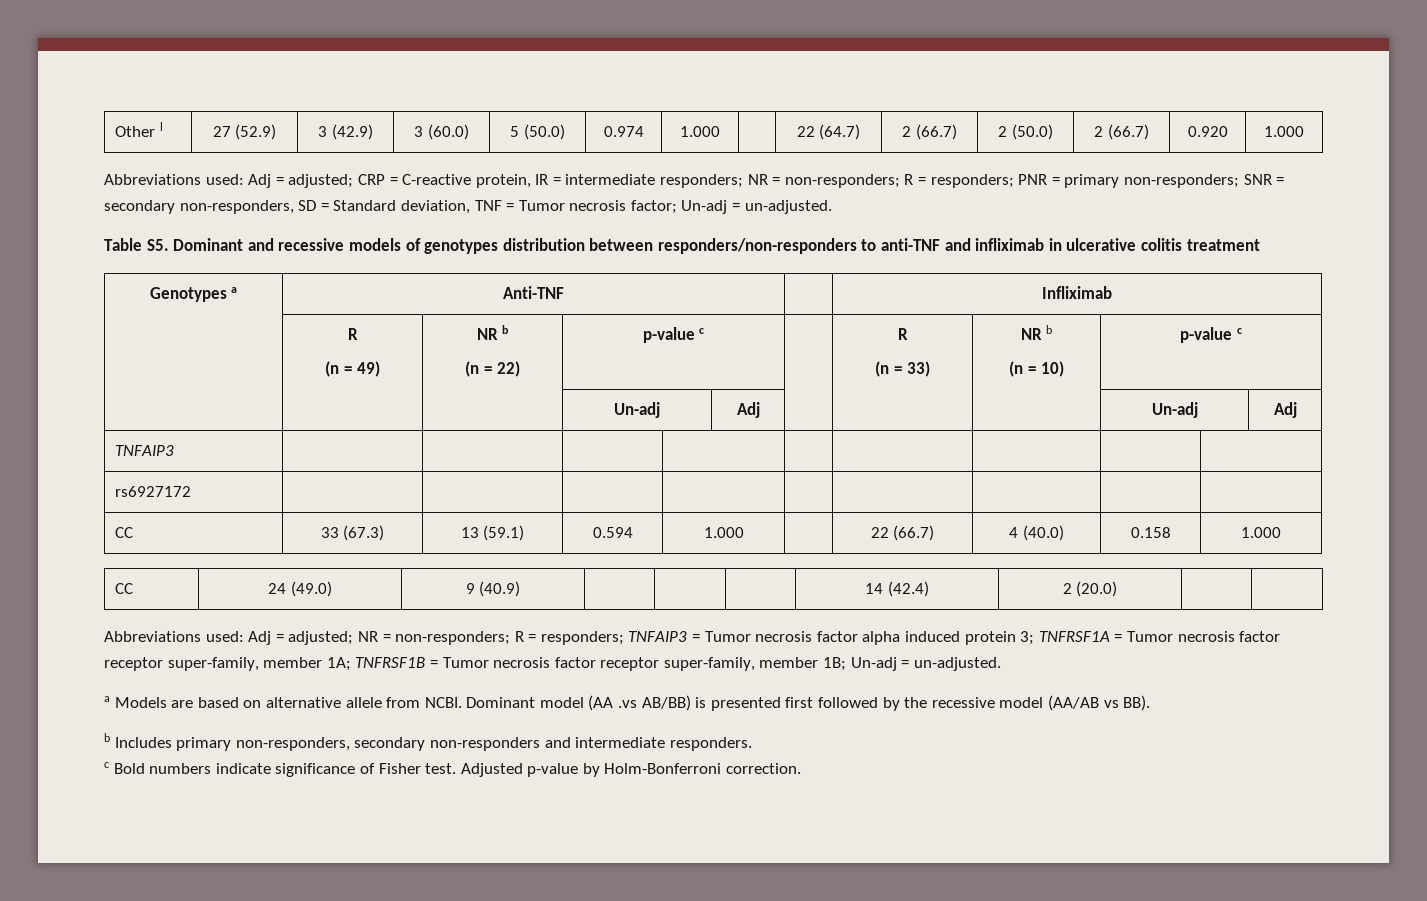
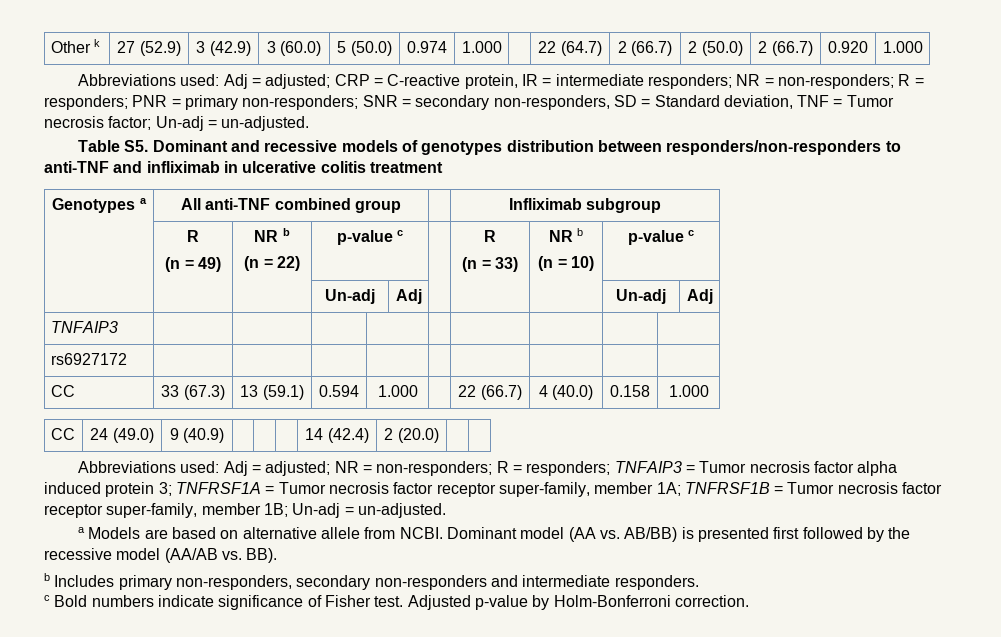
[159,122,163,131] l -> [94,39,101,47] k
[503,286,564,299] Anti-TNF -> [181,198,401,213] All anti-TNF combined group
(1112, 292) none -> [586,198,662,213] subgroup
[618,700,638,708] .vs -> [599,530,620,539] vs.
[1103,700,1119,708] vs -> [221,551,242,560] vs.

